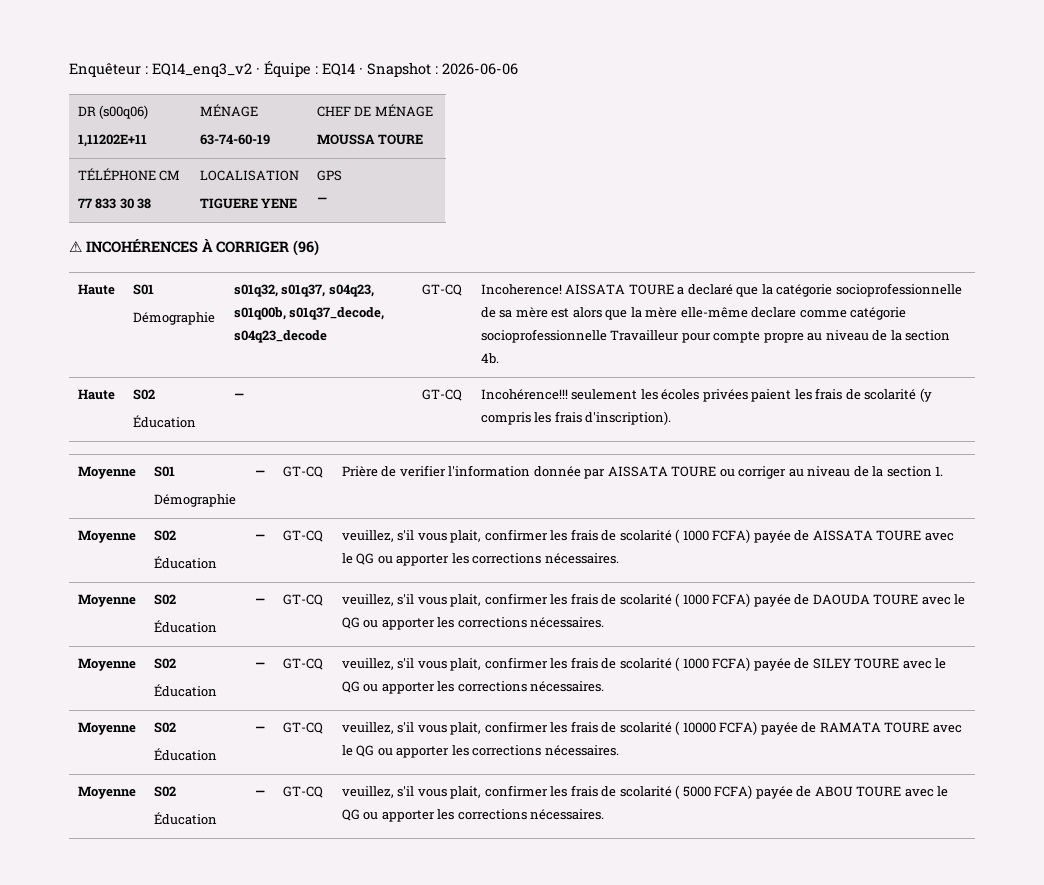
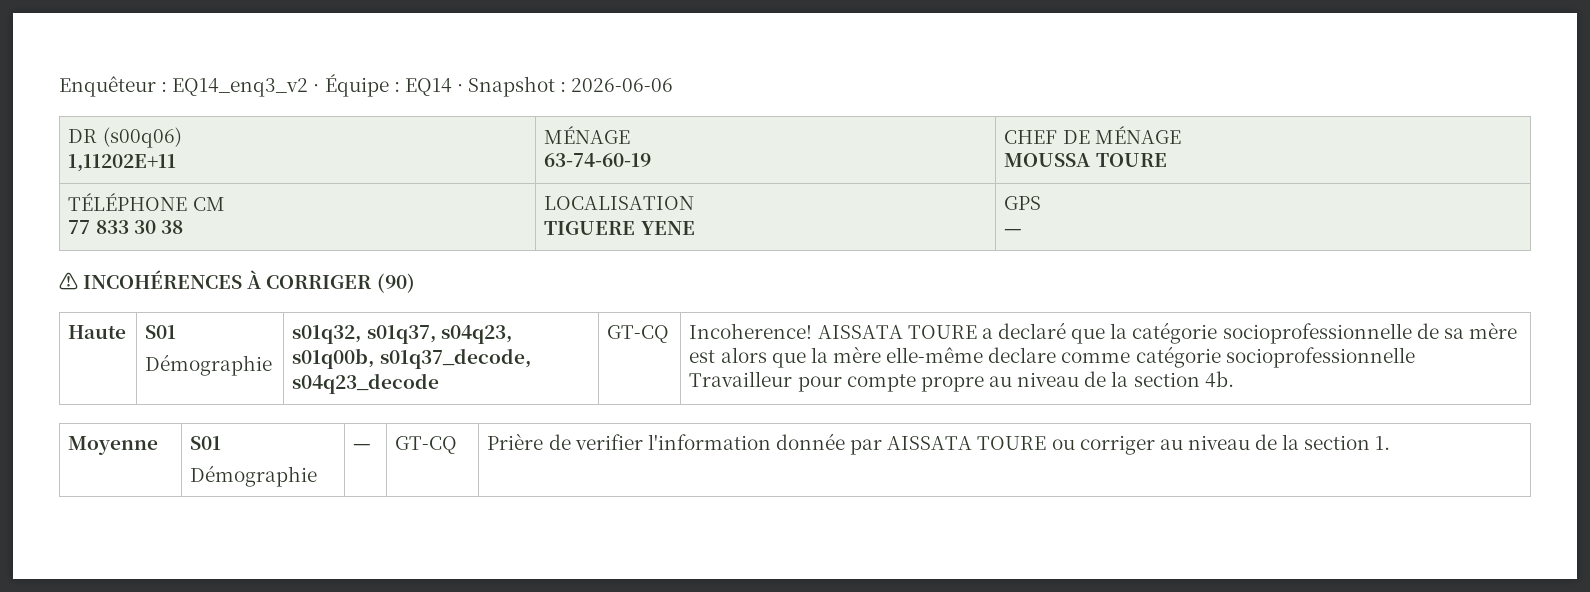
[293,240,319,256] (96) -> [376,273,415,293] (90)
[77,389,115,400] [132,389,155,400] [132,415,196,428] [233,393,244,399] [421,389,462,401] [480,388,932,402] [480,411,672,425] // Haute | S02 // Éducation | — | GT-CQ | Incohérence!!! seulement les écoles privées paient les frais de scolarité (y compris les frais d'inscription). -> (1234, 379) none
[77,530,136,543] [153,530,176,541] [153,556,217,569] [254,534,265,540] [282,530,323,542] [341,529,954,543] [341,553,619,566] [77,594,136,607] [153,594,176,605] [153,620,217,633] [254,598,265,604] [282,594,323,606] [341,593,966,607] [341,617,605,630] [77,658,136,671] [153,658,176,669] [153,684,217,697] [254,662,265,668] [282,658,323,670] [341,657,947,671] [341,681,605,694] [77,722,136,735] [153,722,176,733] [153,748,217,761] [254,726,265,732] [282,722,323,734] [341,721,962,735] [341,745,619,758] [77,786,136,799] [153,786,176,797] [153,812,217,825] [254,790,265,796] [282,786,323,798] [341,785,949,799] [341,809,605,822] // Moyenne | S02 // Éducation | — | GT-CQ | veuillez, s'il vous plait, confirmer les frais de scolarité ( 1000 FCFA) payée de AISSATA TOURE avec le QG ou apporter les corrections nécessaires. // Moyenne | S02 // Éducation | — | GT-CQ | veuillez, s'il vous plait, confirmer les frais de scolarité ( 1000 FCFA) payée de DAOUDA TOURE avec le QG ou apporter les corrections nécessaires. // Moyenne | S02 // Éducation | — | GT-CQ | veuillez, s'il vous plait, confirmer les frais de scolarité ( 1000 FCFA) payée de SILEY TOURE avec le QG ou apporter les corrections nécessaires. // Moyenne | S02 // Éducation | — | GT-CQ | veuillez, s'il vous plait, confirmer les frais de scolarité ( 10000 FCFA) payée de RAMATA TOURE avec le QG ou apporter les corrections nécessaires. // Moyenne | S02 // Éducation | — | GT-CQ | veuillez, s'il vous plait, confirmer les frais de scolarité ( 5000 FCFA) payée de ABOU TOURE avec le QG ou apporter les corrections nécessaires. -> (1391, 443) none

